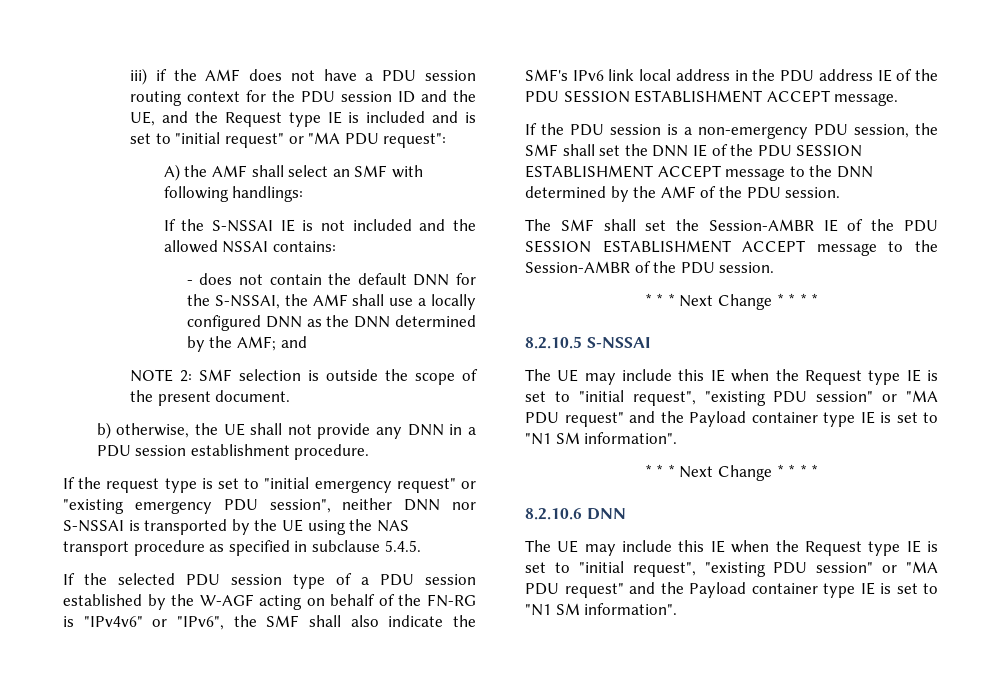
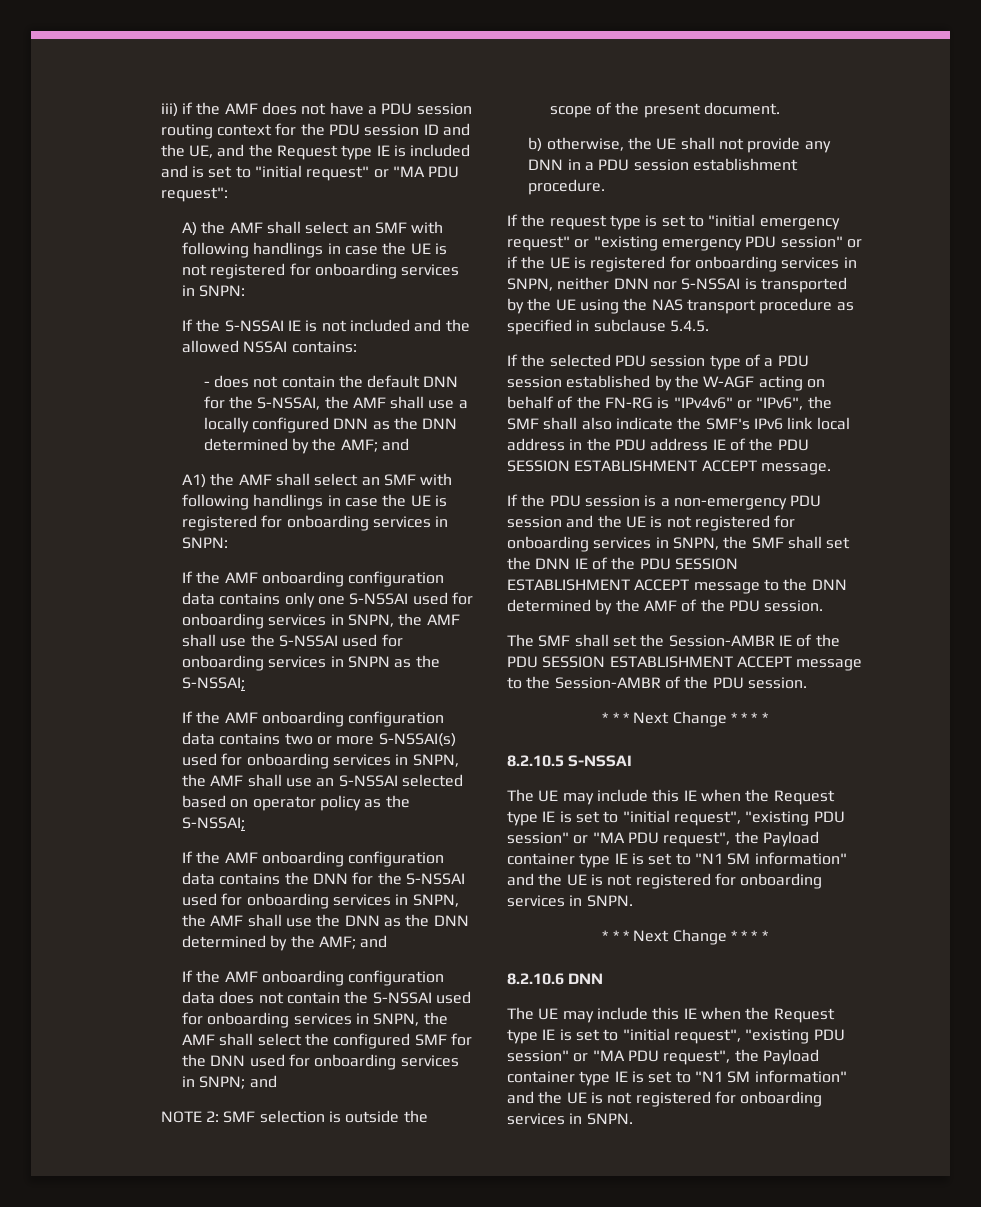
[232,186,304,202] handlings: -> [253,242,448,258] [182,263,460,279] [182,285,246,297] handlings in case the UE is not registered for onboarding services in SNPN:
(307, 342) none -> [182,473,453,488] [182,494,448,510] [182,515,449,531] [182,537,229,549] [182,571,445,587] [182,592,474,608] [182,613,460,629] [182,634,403,647] [182,655,440,671] [182,677,246,690] [182,711,445,727] [182,732,456,747] [182,753,459,769] [182,774,464,787] [182,795,410,811] [182,817,246,830] [182,851,445,867] [182,872,466,885] [182,893,459,909] [182,914,469,927] [182,935,388,951] [182,970,445,986] [182,991,472,1004] [182,1012,448,1028] [182,1033,473,1049] [182,1054,459,1070] [182,1075,277,1089] // A1) the AMF shall select an SMF with following handlings in case the UE is registered for onboarding services in SNPN: // If the AMF onboarding configuration data contains only one S-NSSAI used for onboarding services in SNPN, the AMF shall use the S-NSSAI used for onboarding services in SNPN as the S-NSSAI; // If the AMF onboarding configuration data contains two or more S-NSSAI(s) used for onboarding services in SNPN, the AMF shall use an S-NSSAI selected based on operator policy as the S-NSSAI; // If the AMF onboarding configuration data contains the DNN for the S-NSSAI used for onboarding services in SNPN, the AMF shall use the DNN as the DNN determined by the AMF; and // If the AMF onboarding configuration data does not contain the S-NSSAI used for onboarding services in SNPN, the AMF shall select the configured SMF for the DNN used for onboarding services in SNPN; and
[269,499,331,513] session", -> [780,236,862,248] [507,256,857,272] [507,278,553,291] session" or if the UE is registered for onboarding services in SNPN,
[854,124,909,138] session, -> [507,515,796,531] [507,536,719,552] session and the UE is not registered for onboarding services in SNPN,
[564,411,655,427] request" and -> [663,832,731,847] request",
[584,432,678,444] information". -> [754,852,847,865] [507,873,823,889] [507,895,633,907] information" and the UE is not registered for onboarding services in SNPN.
[564,582,655,598] request" and -> [663,1050,731,1065] request",
[584,603,678,615] information". -> [754,1070,847,1083] [507,1091,823,1107] [507,1113,633,1125] information" and the UE is not registered for onboarding services in SNPN.

